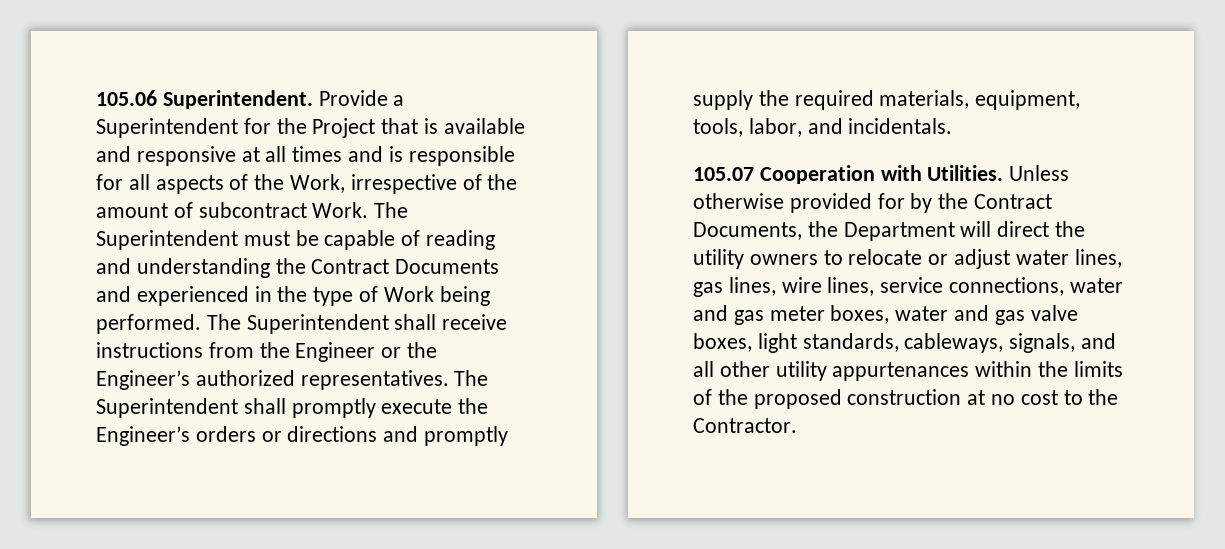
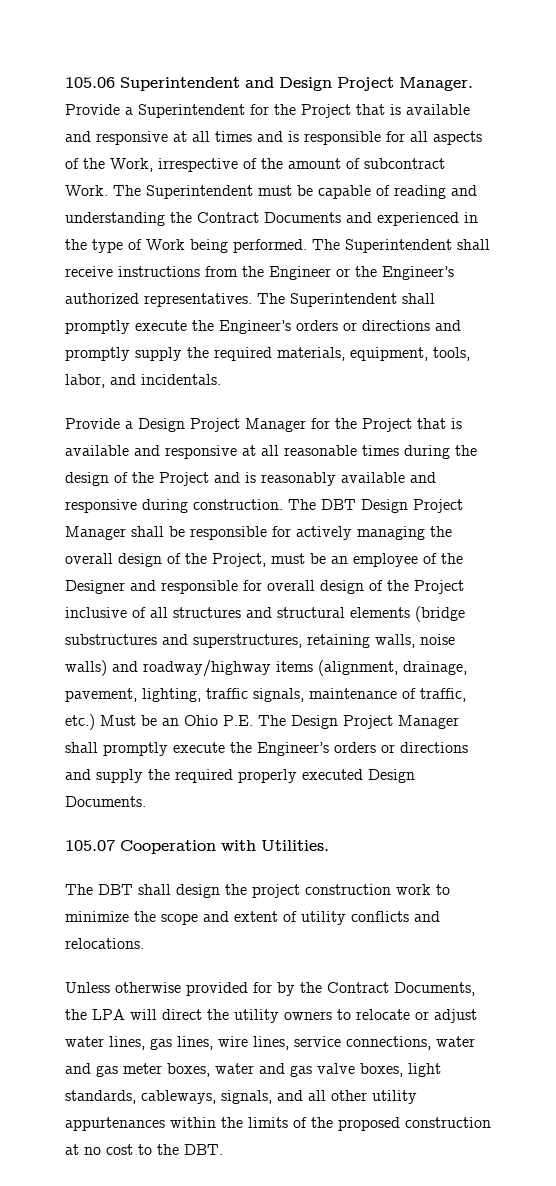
[162,90,313,109] Superintendent. -> [120,77,473,91] Superintendent and Design Project Manager.
[693,165,1004,184] 105.07 Cooperation with Utilities. -> [65,418,462,432] [65,445,477,459] [65,472,436,486] [65,499,463,513] [65,526,452,540] [65,553,463,567] [65,580,464,594] [65,606,465,622] [65,634,455,648] [65,660,467,677] [65,688,466,702] [65,714,459,730] [65,742,468,756] [65,769,415,783] [65,796,146,807] [65,840,329,854] [65,884,450,898] [65,911,440,925] [65,938,144,949] Provide a Design Project Manager for the Project that is available and responsive at all reasonable times during the design of the Project and is reasonably available and responsive during construction. The DBT Design Project Manager shall be responsible for actively managing the overall design of the Project, must be an employee of the Designer and responsible for overall design of the Project inclusive of all structures and structural elements (bridge substructures and superstructures, retaining walls, noise walls) and roadway/highway items (alignment, drainage, pavement, lighting, traffic signals, maintenance of traffic, etc.) Must be an Ohio P.E. The Design Project Manager shall promptly execute the Engineer’s orders or directions and supply the required properly executed Design Documents. // 105.07 Cooperation with Utilities. // The DBT shall design the project construction work to minimize the scope and extent of utility conflicts and relocations. //
[843,222,955,241] Department -> [92,1009,125,1020] LPA
[693,418,797,433] Contractor. -> [184,1144,223,1155] DBT.

